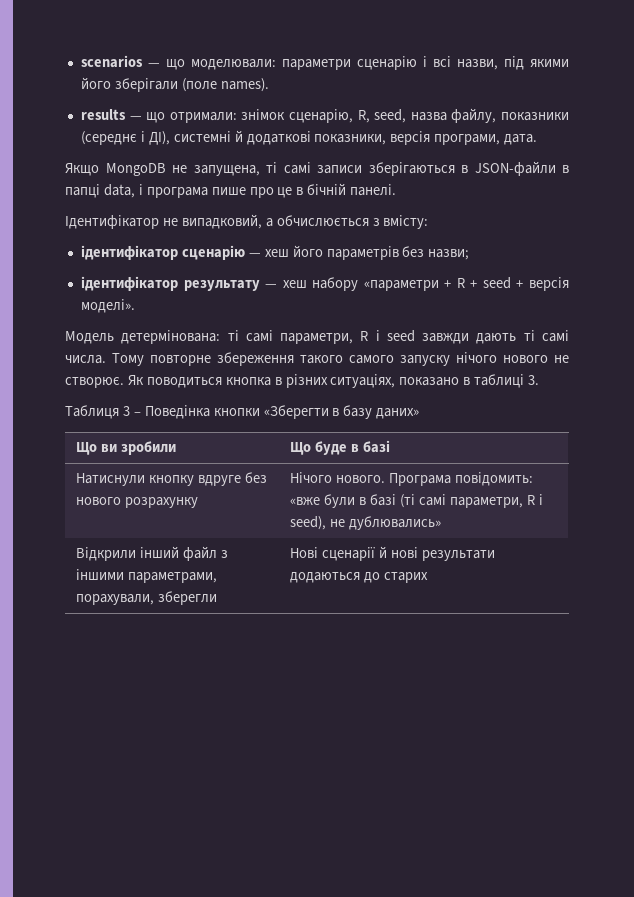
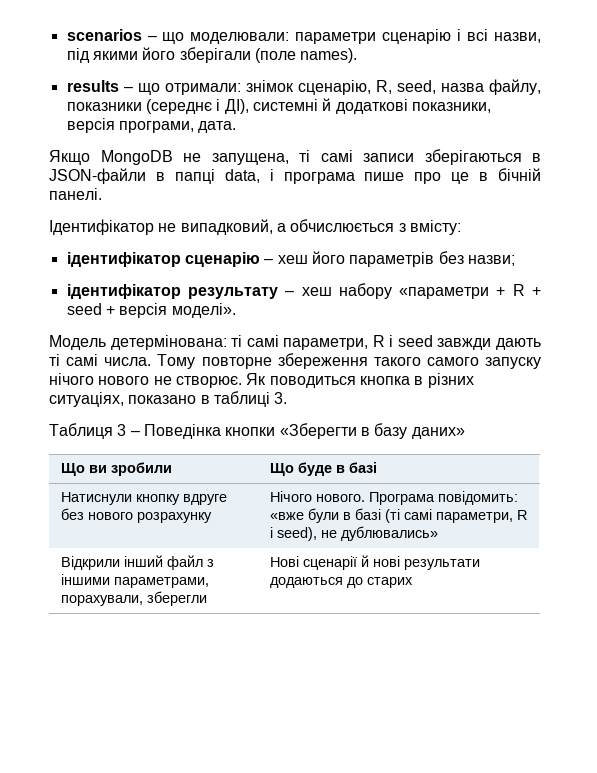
[147,63,160,67] — -> [147,36,157,41] –
[129,116,142,120] — -> [123,87,133,92] –
[248,253,261,257] — -> [264,259,274,264] –
[265,284,278,288] — -> [285,291,295,296] –

